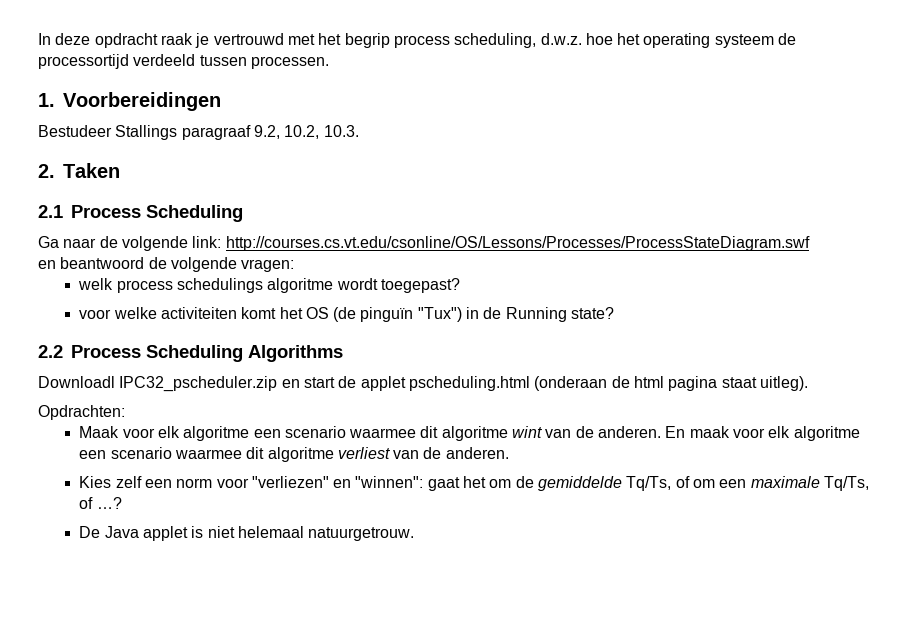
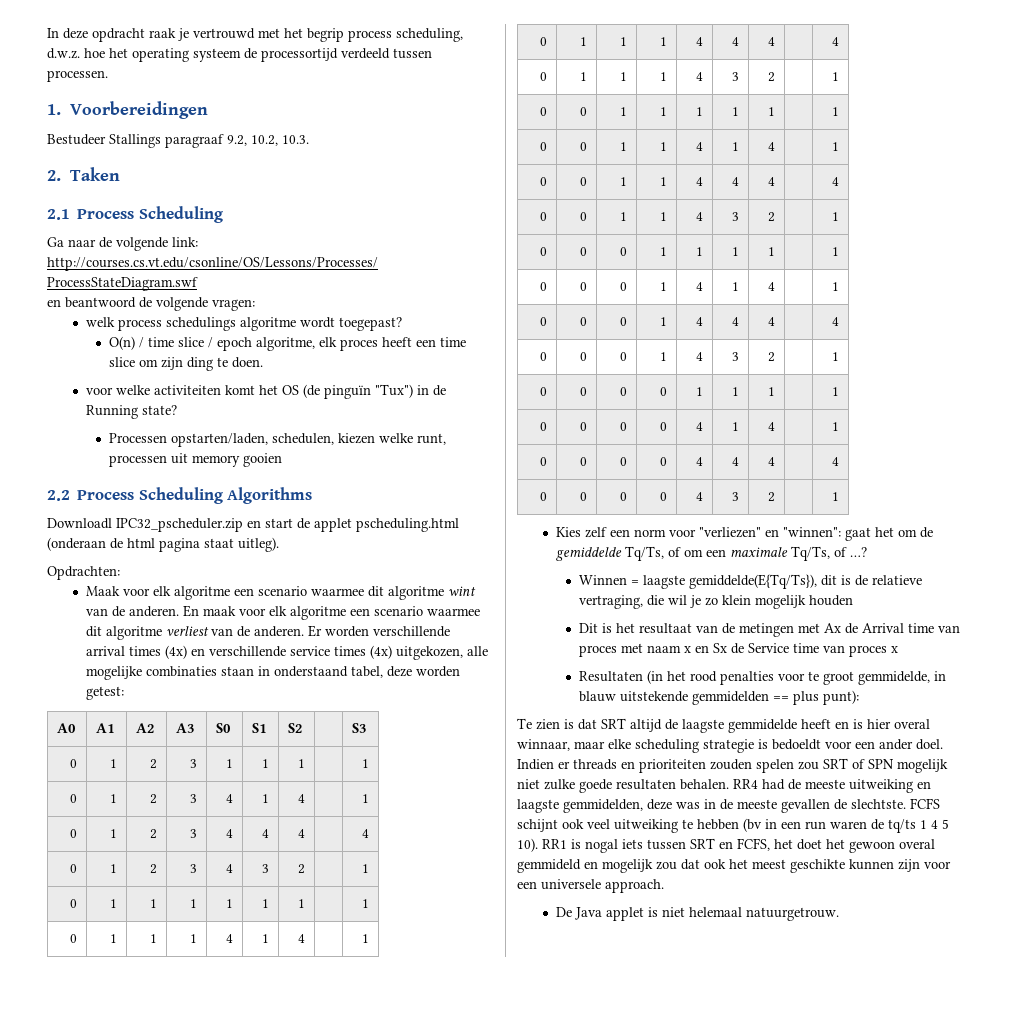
(460, 285) none -> [109,336,467,351] [109,357,264,371] // O(n) / time slice / epoch algoritme, elk proces heeft een time slice om zijn ding te doen.
(615, 313) none -> [109,433,447,447] [109,453,283,467] // Processen opstarten/laden, schedulen, kiezen welke runt, processen uit memory gooien
(509, 453) none -> [308,625,451,637] [86,645,489,660] [86,666,461,680] [86,686,125,700] [57,723,77,733] [96,723,115,733] [136,723,155,733] [176,723,195,733] [216,723,232,733] [252,723,267,733] [288,723,303,733] [352,723,367,733] [69,759,77,768] [109,759,117,768] [149,759,157,769] [189,759,197,768] [225,759,233,768] [261,759,269,768] [297,759,305,768] [361,759,369,768] [69,794,77,803] [109,794,117,803] [149,794,157,804] [189,794,197,803] [225,794,233,803] [261,794,269,803] [297,794,305,803] [361,794,369,803] [69,829,77,838] [109,829,117,838] [149,829,157,839] [189,829,197,838] [225,829,233,838] [261,829,269,838] [297,829,305,838] [361,829,369,838] [69,864,77,873] [109,864,117,873] [149,864,157,874] [189,864,197,873] [225,864,233,873] [261,864,269,873] [297,864,305,874] [361,864,369,873] [69,899,77,908] [109,899,117,908] [149,899,157,908] [189,899,197,908] [225,899,233,908] [261,899,269,908] [297,899,305,908] [361,899,369,908] [69,934,77,943] [109,934,117,943] [149,934,157,943] [189,934,197,943] [225,934,233,943] [261,934,269,943] [297,934,305,943] [361,934,369,943] [539,37,547,46] [579,37,587,46] [619,37,627,46] [659,37,667,46] [695,37,703,46] [731,37,739,46] [767,37,775,46] [831,37,839,46] [539,72,547,81] [579,72,587,81] [619,72,627,81] [659,72,667,81] [695,72,703,81] [731,72,739,81] [767,72,775,82] [831,72,839,81] [539,107,547,116] [579,107,587,116] [619,107,627,116] [659,107,667,116] [695,107,703,116] [731,107,739,116] [767,107,775,116] [831,107,839,116] [539,142,547,151] [579,142,587,151] [619,142,627,151] [659,142,667,151] [695,142,703,151] [731,142,739,151] [767,142,775,151] [831,142,839,151] [539,177,547,186] [579,177,587,186] [619,177,627,186] [659,177,667,186] [695,177,703,186] [731,177,739,186] [767,177,775,186] [831,177,839,186] [539,212,547,221] [579,212,587,221] [619,212,627,221] [659,212,667,221] [695,212,703,221] [731,212,739,221] [767,212,775,222] [831,212,839,221] [539,247,547,256] [579,247,587,256] [619,247,627,256] [659,247,667,256] [695,247,703,256] [731,247,739,256] [767,247,775,256] [831,247,839,256] [539,282,547,291] [579,282,587,291] [619,282,627,291] [659,282,667,291] [695,282,703,291] [731,282,739,291] [767,282,775,291] [831,282,839,291] [539,317,547,326] [579,317,587,326] [619,317,627,326] [659,317,667,326] [695,317,703,326] [731,317,739,326] [767,317,775,326] [831,317,839,326] [539,352,547,361] [579,352,587,361] [619,352,627,361] [659,352,667,361] [695,352,703,361] [731,352,739,361] [767,352,775,362] [831,352,839,361] [539,387,547,396] [579,387,587,396] [619,387,627,396] [659,387,667,396] [695,387,703,396] [731,387,739,396] [767,387,775,396] [831,387,839,396] [539,422,547,431] [579,422,587,431] [619,422,627,431] [659,422,667,431] [695,422,703,431] [731,422,739,431] [767,422,775,431] [831,422,839,431] [539,457,547,466] [579,457,587,466] [619,457,627,466] [659,457,667,466] [695,457,703,466] [731,457,739,466] [767,457,775,466] [831,457,839,466] [539,492,547,501] [579,492,587,501] [619,492,627,501] [659,492,667,501] [695,492,703,501] [731,492,739,501] [767,492,775,502] [831,492,839,501] Er worden verschillende arrival times (4x) en verschillende service times (4x) uitgekozen, alle mogelijke combinaties staan in onderstaand tabel, deze worden getest: // A0 | A1 | A2 | A3 | S0 | S1 | S2 | | S3 // 0 | 1 | 2 | 3 | 1 | 1 | 1 | | 1 // 0 | 1 | 2 | 3 | 4 | 1 | 4 | | 1 // 0 | 1 | 2 | 3 | 4 | 4 | 4 | | 4 // 0 | 1 | 2 | 3 | 4 | 3 | 2 | | 1 // 0 | 1 | 1 | 1 | 1 | 1 | 1 | | 1 // 0 | 1 | 1 | 1 | 4 | 1 | 4 | | 1 // 0 | 1 | 1 | 1 | 4 | 4 | 4 | | 4 // 0 | 1 | 1 | 1 | 4 | 3 | 2 | | 1 // 0 | 0 | 1 | 1 | 1 | 1 | 1 | | 1 // 0 | 0 | 1 | 1 | 4 | 1 | 4 | | 1 // 0 | 0 | 1 | 1 | 4 | 4 | 4 | | 4 // 0 | 0 | 1 | 1 | 4 | 3 | 2 | | 1 // 0 | 0 | 0 | 1 | 1 | 1 | 1 | | 1 // 0 | 0 | 0 | 1 | 4 | 1 | 4 | | 1 // 0 | 0 | 0 | 1 | 4 | 4 | 4 | | 4 // 0 | 0 | 0 | 1 | 4 | 3 | 2 | | 1 // 0 | 0 | 0 | 0 | 1 | 1 | 1 | | 1 // 0 | 0 | 0 | 0 | 4 | 1 | 4 | | 1 // 0 | 0 | 0 | 0 | 4 | 4 | 4 | | 4 // 0 | 0 | 0 | 0 | 4 | 3 | 2 | | 1
(122, 503) none -> [579,574,923,589] [579,595,854,609] [579,623,961,637] [579,643,899,657] [579,670,947,685] [579,690,860,705] [517,718,930,733] [517,739,943,753] [517,758,948,773] [517,779,931,793] [517,798,940,813] [517,818,949,833] [517,838,935,853] [517,859,951,873] [517,879,664,893] // Winnen = laagste gemiddelde(E{Tq/Ts}), dit is de relatieve vertraging, die wil je zo klein mogelijk houden // Dit is het resultaat van de metingen met Ax de Arrival time van proces met naam x en Sx de Service time van proces x // Resultaten (in het rood penalties voor te groot gemmidelde, in blauw uitstekende gemmidelden == plus punt): // Te zien is dat SRT altijd de laagste gemmidelde heeft en is hier overal winnaar, maar elke scheduling strategie is bedoeldt voor een ander doel. Indien er threads en prioriteiten zouden spelen zou SRT of SPN mogelijk niet zulke goede resultaten behalen. RR4 had de meeste uitweiking en laagste gemmidelden, deze was in de meeste gevallen de slechtste. FCFS schijnt ook veel uitweiking te hebben (bv in een run waren de tq/ts 1 4 5 10). RR1 is nogal iets tussen SRT en FCFS, het doet het gewoon overal gemmideld en mogelijk zou dat ook het meest geschikte kunnen zijn voor een universele approach.

